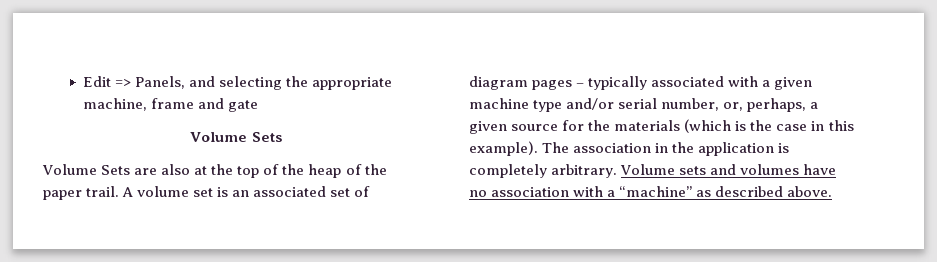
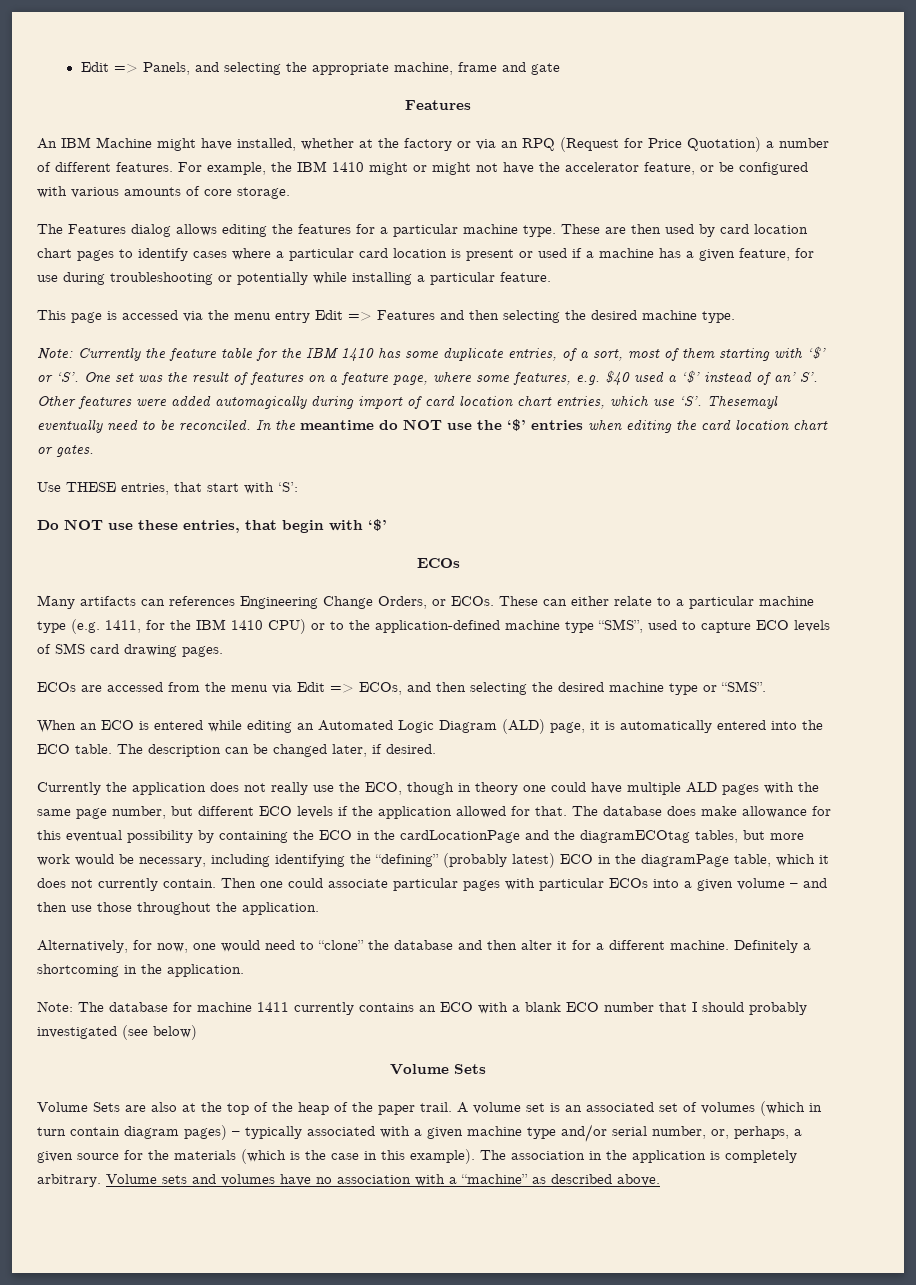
(259, 106) none -> [405,100,471,110] [37,137,829,152] [37,161,808,175] [37,186,290,199] [37,224,808,237] [37,248,814,261] [37,272,551,285] [37,310,735,323] [37,346,826,361] [37,370,818,385] [37,395,778,409] [37,419,828,433] [37,445,94,457] [37,482,298,495] [37,519,387,533] [416,558,460,568] [37,595,814,609] [37,619,830,634] [37,643,223,657] [37,681,766,695] [37,719,823,734] [37,744,436,757] [37,782,819,795] [37,806,831,819] [37,830,804,843] [37,853,829,868] [37,878,827,891] [37,902,319,915] [37,940,811,953] [37,964,244,977] [37,1001,807,1015] [37,1025,197,1040] // Features // An IBM Machine might have installed, whether at the factory or via an RPQ (Request for Price Quotation) a number of different features. For example, the IBM 1410 might or might not have the accelerator feature, or be configured with various amounts of core storage. // The Features dialog allows editing the features for a particular machine type. These are then used by card location chart pages to identify cases where a particular card location is present or used if a machine has a given feature, for use during troubleshooting or potentially while installing a particular feature. // This page is accessed via the menu entry Edit => Features and then selecting the desired machine type. // Note: Currently the feature table for the IBM 1410 has some duplicate entries, of a sort, most of them starting with ‘$’ or ‘S’. One set was the result of features on a feature page, where some features, e.g. $40 used a ‘$’ instead of an’ S’. Other features were added automagically during import of card location chart entries, which use ‘S’. Thesemayl eventually need to be reconciled. In the meantime do NOT use the ‘$’ entries when editing the card location chart or gates. // Use THESE entries, that start with ‘S’: // Do NOT use these entries, that begin with ‘$’ // ECOs // Many artifacts can references Engineering Change Orders, or ECOs. These can either relate to a particular machine type (e.g. 1411, for the IBM 1410 CPU) or to the application-defined machine type “SMS”, used to capture ECO levels of SMS card drawing pages. // ECOs are accessed from the menu via Edit => ECOs, and then selecting the desired machine type or “SMS”. // When an ECO is entered while editing an Automated Logic Diagram (ALD) page, it is automatically entered into the ECO table. The description can be changed later, if desired. // Currently the application does not really use the ECO, though in theory one could have multiple ALD pages with the same page number, but different ECO levels if the application allowed for that. The database does make allowance for this eventual possibility by containing the ECO in the cardLocationPage and the diagramECOtag tables, but more work would be necessary, including identifying the “defining” (probably latest) ECO in the diagramPage table, which it does not currently contain. Then one could associate particular pages with particular ECOs into a given volume – and then use those throughout the application. // Alternatively, for now, one would need to “clone” the database and then alter it for a different machine. Definitely a shortcoming in the application. // Note: The database for machine 1411 currently contains an ECO with a blank ECO number that I should probably investigated (see below)
[469,76,573,90] diagram pages -> [701,1101,822,1116] [37,1125,227,1140] volumes (which in turn contain diagram pages)

